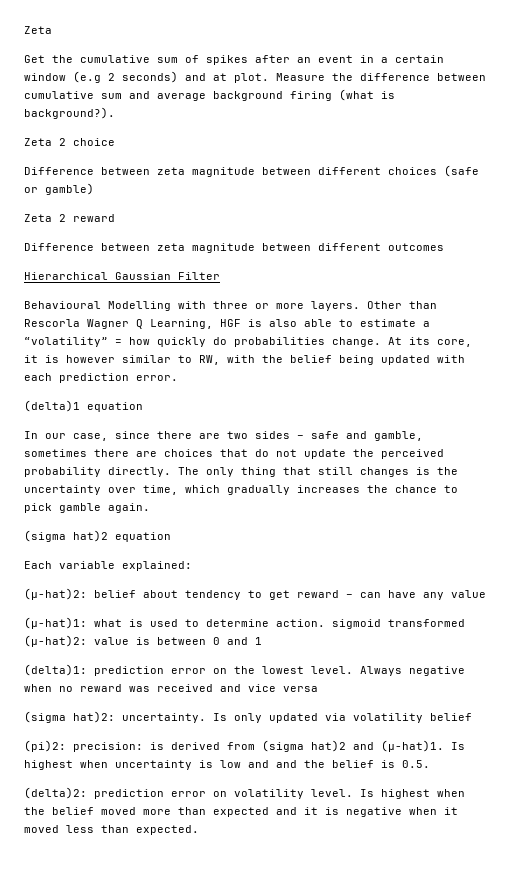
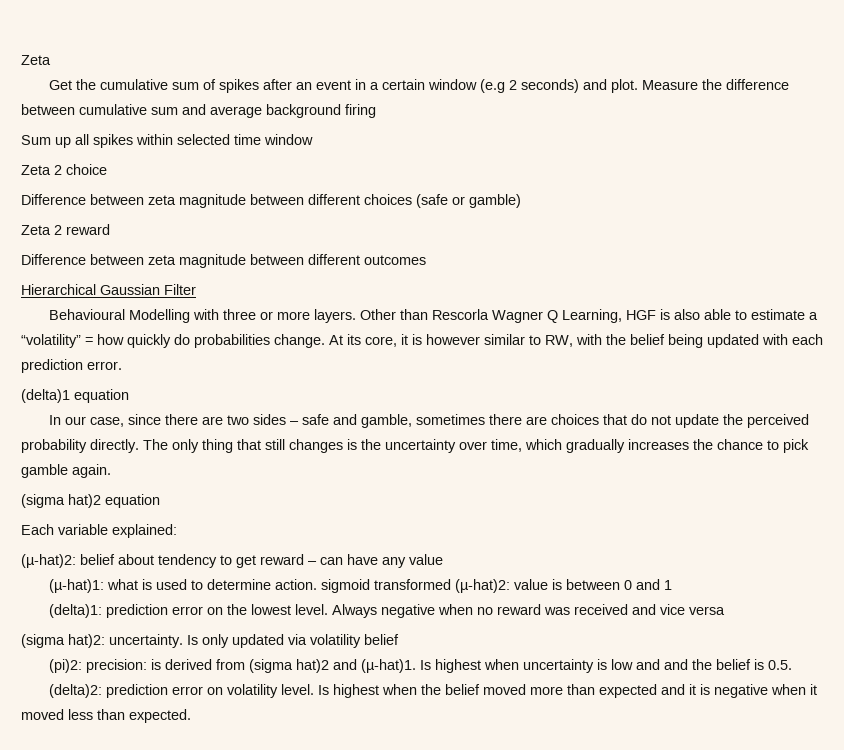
[213,73,227,81] at -> (608, 84) none
[339,89,395,101] [24,107,115,119] (what is background?). -> [21,134,313,148] // Sum up all spikes within selected time window

